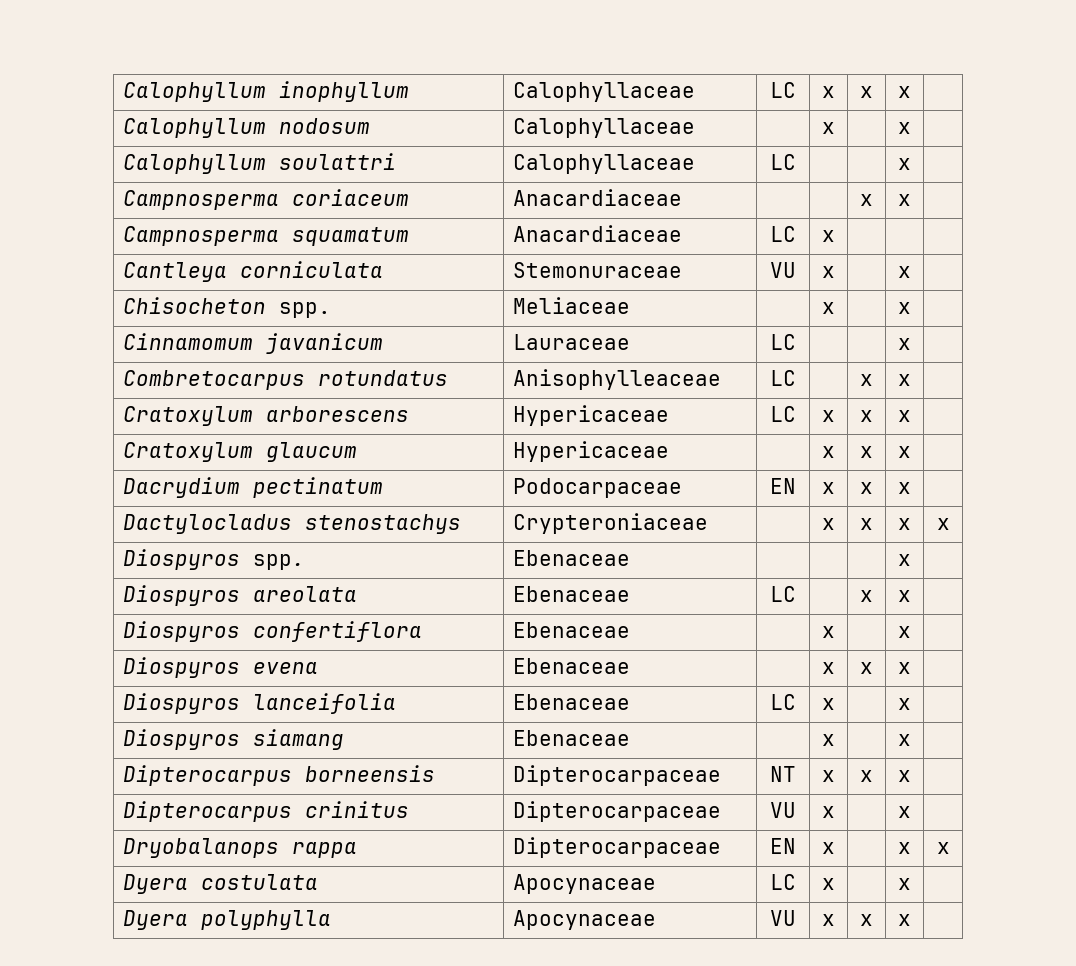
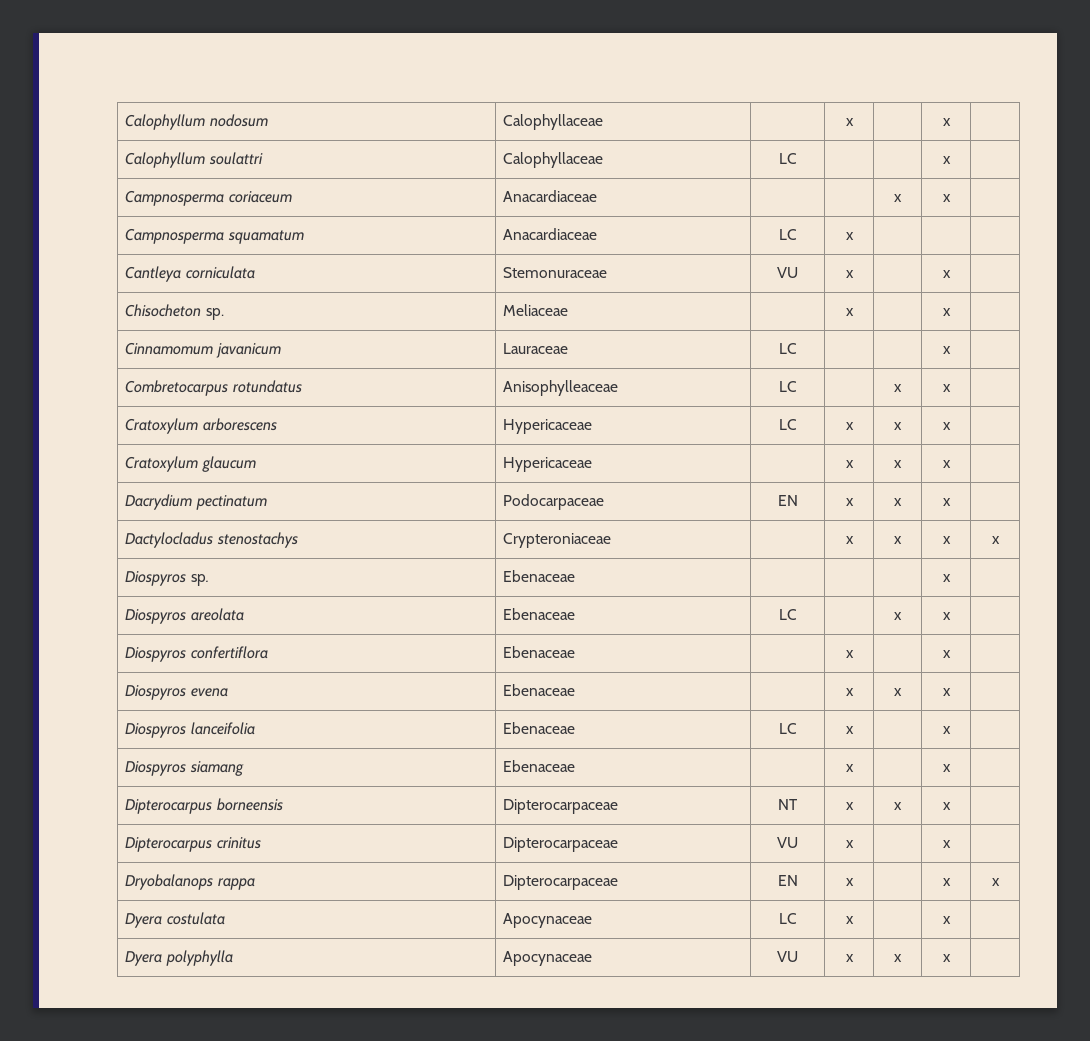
[123,81,410,102] [513,82,696,102] [770,82,796,98] [822,86,835,98] [860,86,873,98] [898,86,911,98] [123,118,267,138] Calophyllum inophyllum | Calophyllaceae | LC | x | x | x | // Calophyllum -> [125,114,206,130] Calophyllum
[279,302,332,318] spp. -> [205,308,224,320] sp.
[253,554,306,570] spp. -> [190,574,209,586] sp.

